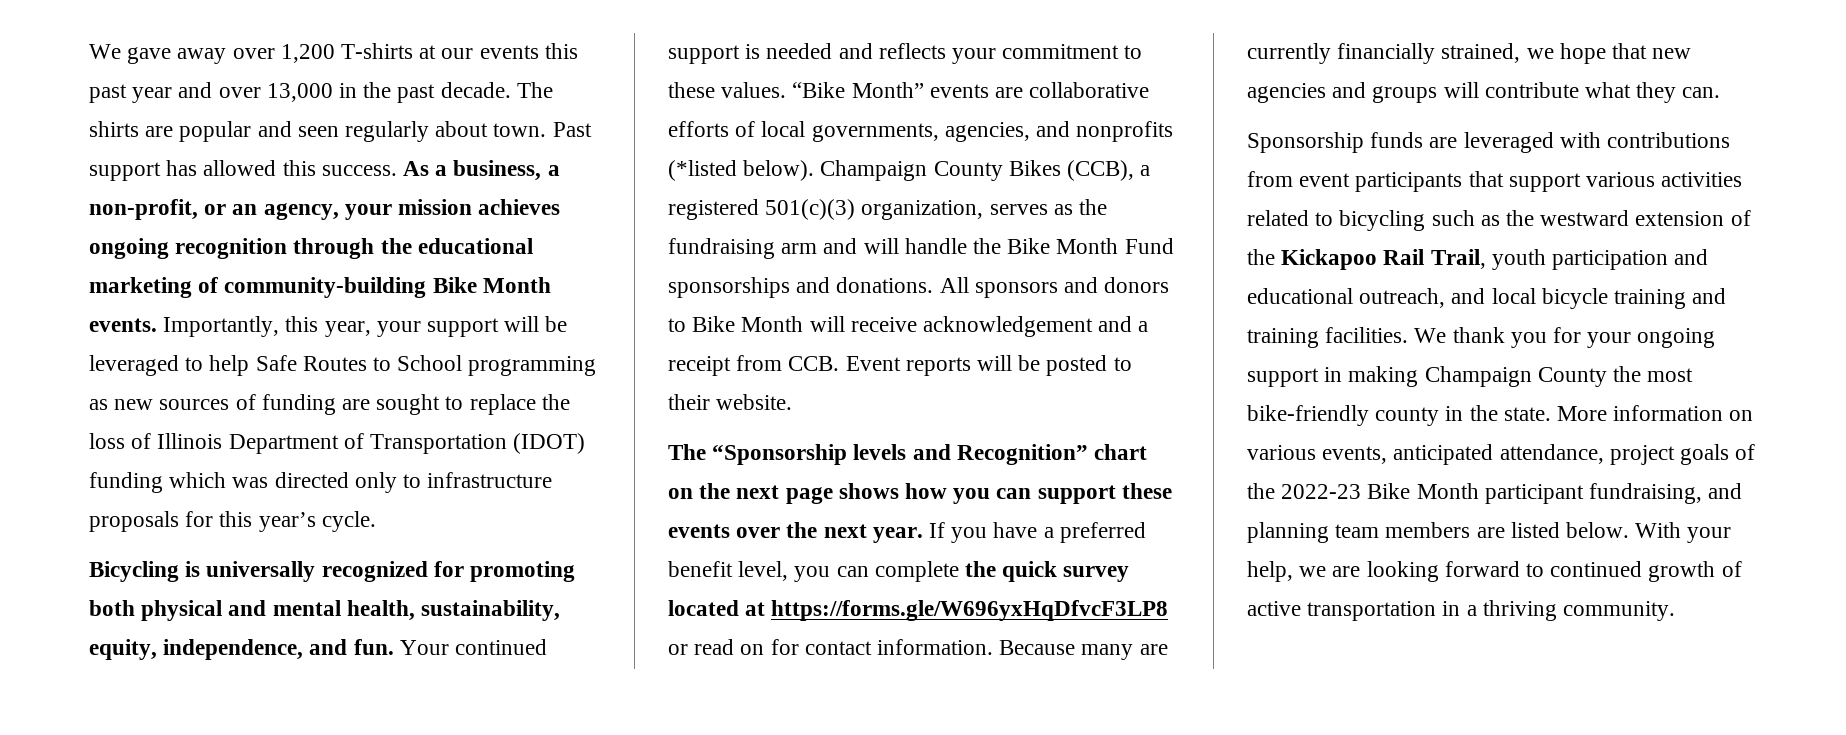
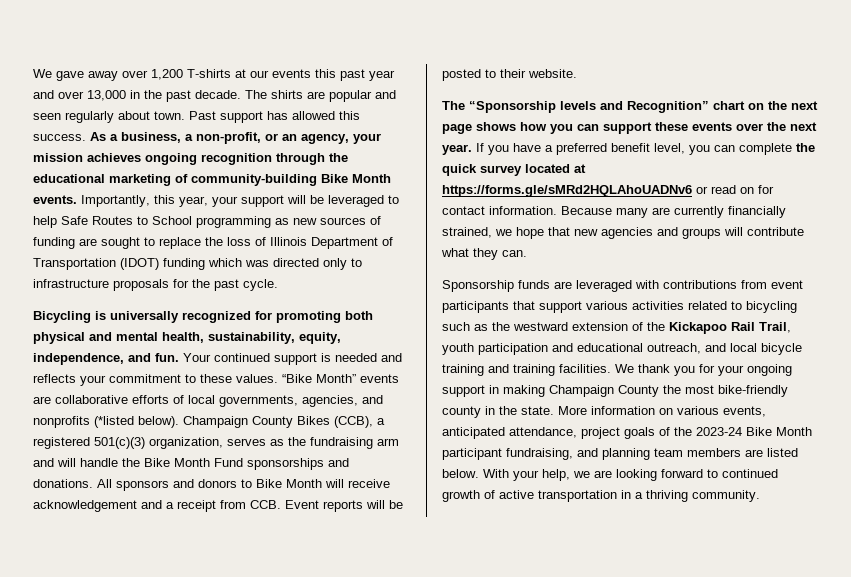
[219,511,316,532] this year’s -> [192,279,239,291] the past
[771,600,1169,621] https://forms.gle/W696yxHqDfvcF3LP8 -> [442,185,692,197] https://forms.gle/sMRd2HQLAhoUADNv6
[1281,484,1362,499] 2022-23 -> [696,427,742,436] 2023-24

